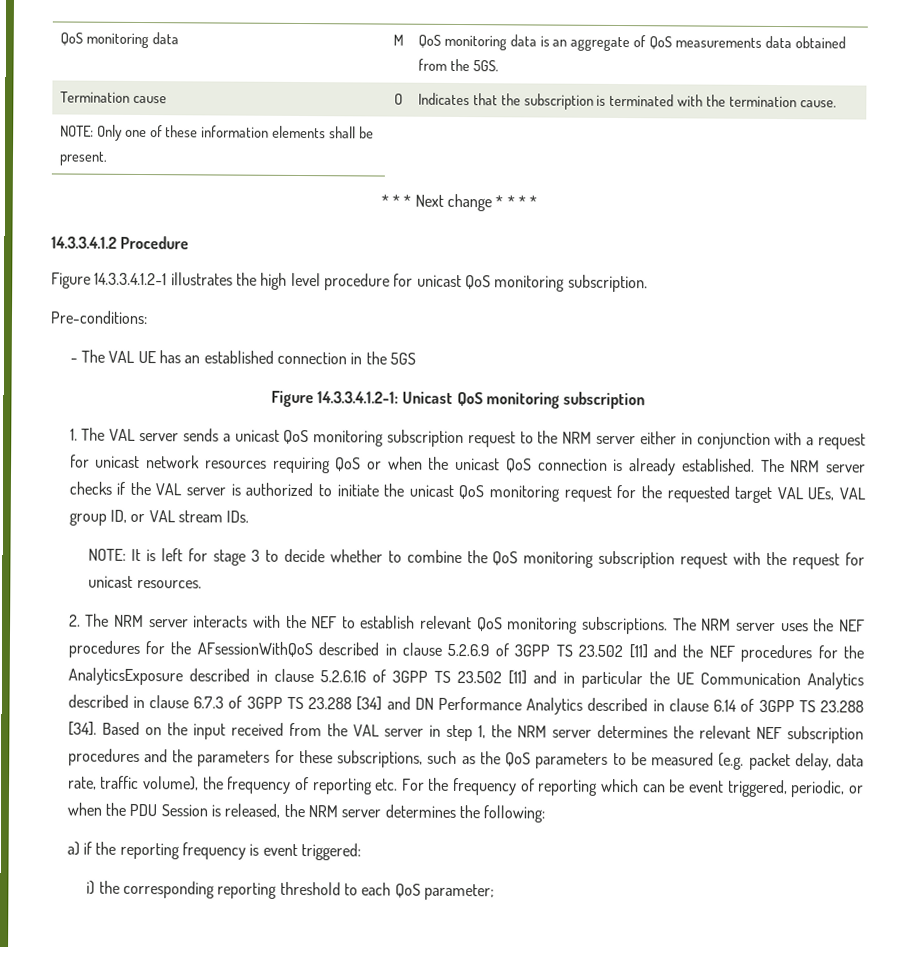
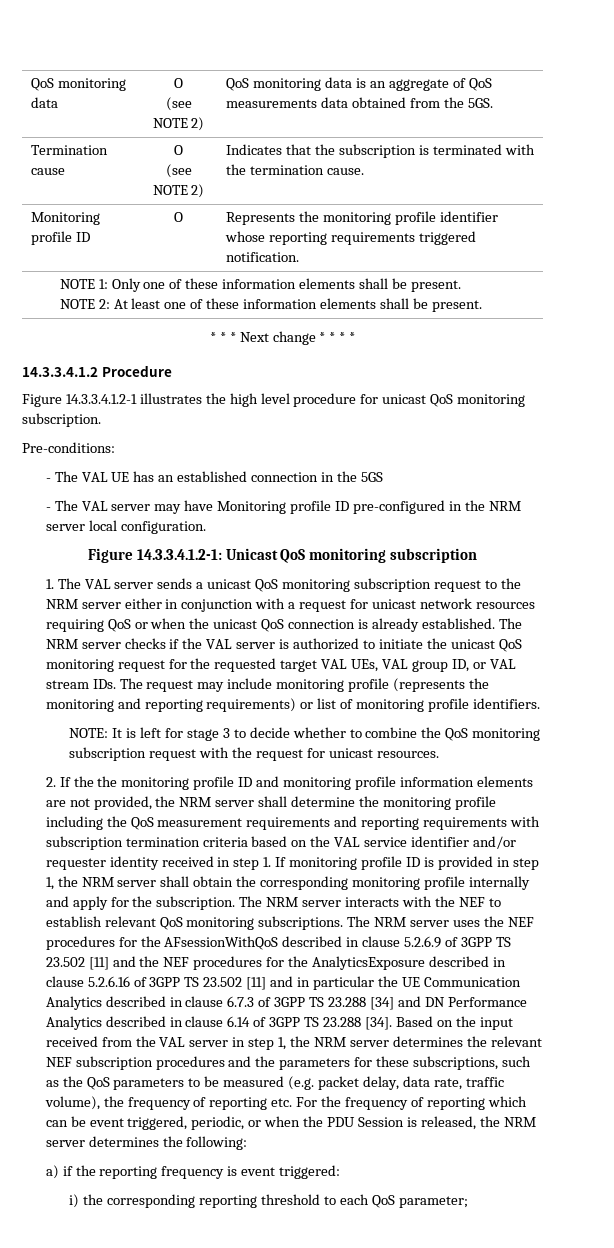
[392,34,404,46] M -> [174,78,183,88] [165,97,192,111] [152,117,205,131] O // (see NOTE 2)
(403, 99) none -> [165,164,192,178] [152,184,205,198] // (see NOTE 2)
[59,125,94,137] NOTE: -> [31,212,101,225] [31,231,91,245] [174,212,183,222] [226,211,498,225] [225,231,476,245] [226,252,300,262] [59,279,108,289] Monitoring profile ID | O | Represents the monitoring profile identifier whose reporting requirements triggered notification. // NOTE 1:
(108, 158) none -> [59,298,482,312] // NOTE 2: At least one of these information elements shall be present.
(416, 358) none -> [45,500,521,514] [45,520,206,534] // - The VAL server may have Monitoring profile ID pre-configured in the NRM server local configuration.
(250, 516) none -> [119,678,489,692] [45,698,540,712] The request may include monitoring profile (represents the monitoring and reporting requirements) or list of monitoring profile identifiers.
(81, 620) none -> [59,776,533,790] [45,796,496,810] [45,816,541,830] [45,836,516,850] [45,856,539,870] [45,876,530,890] [45,896,236,910] If the the monitoring profile ID and monitoring profile information elements are not provided, the NRM server shall determine the monitoring profile including the QoS measurement requirements and reporting requirements with subscription termination criteria based on the VAL service identifier and/or requester identity received in step 1. If monitoring profile ID is provided in step 1, the NRM server shall obtain the corresponding monitoring profile internally and apply for the subscription.

